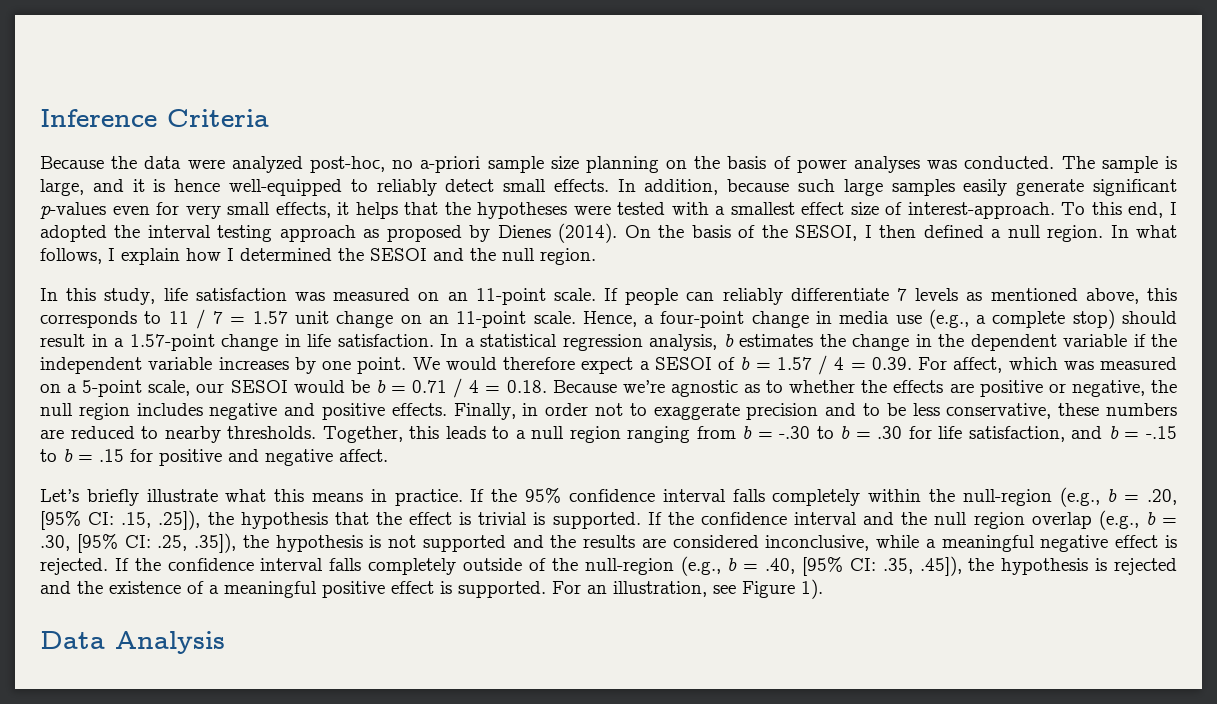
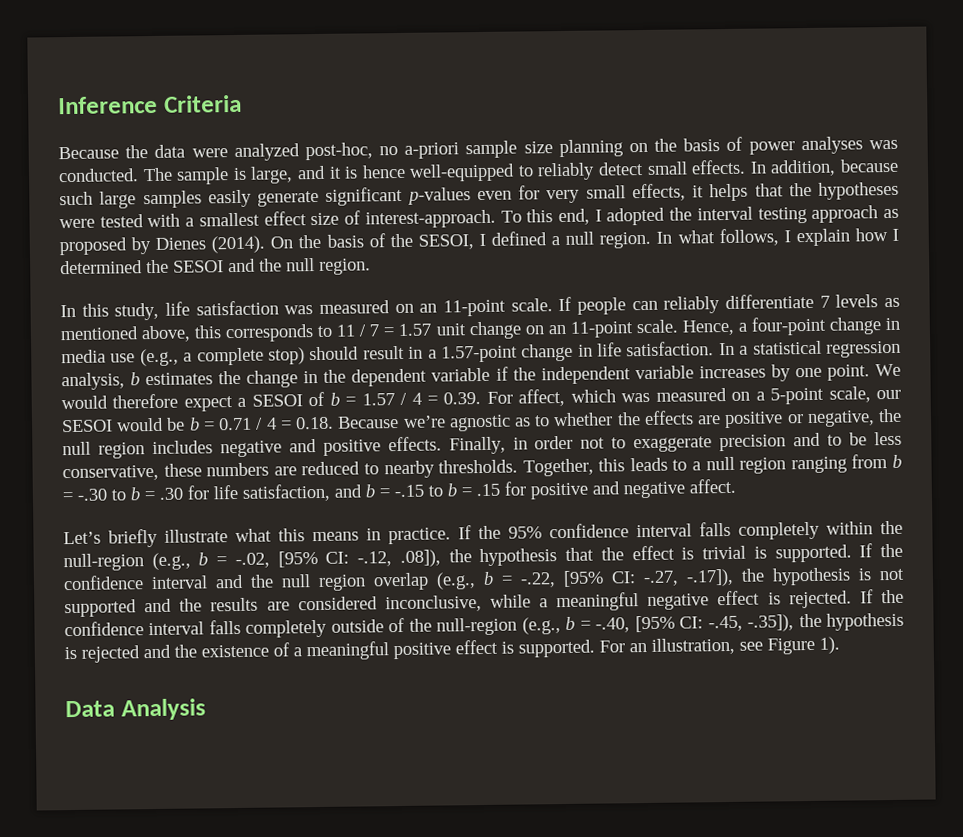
[879,225,917,238] then -> (486, 240) none
[1147,489,1178,505] [40,510,201,530] .20, [95% CI: .15, .25]), -> [234,549,441,569] -.02, [95% CI: -.12, .08]),
[40,533,237,553] .30, [95% CI: .25, .35]), -> [520,568,734,588] -.22, [95% CI: -.27, -.17]),
[765,556,962,576] .40, [95% CI: .35, .45]), -> [595,614,795,633] -.40, [95% CI: -.45, -.35]),

